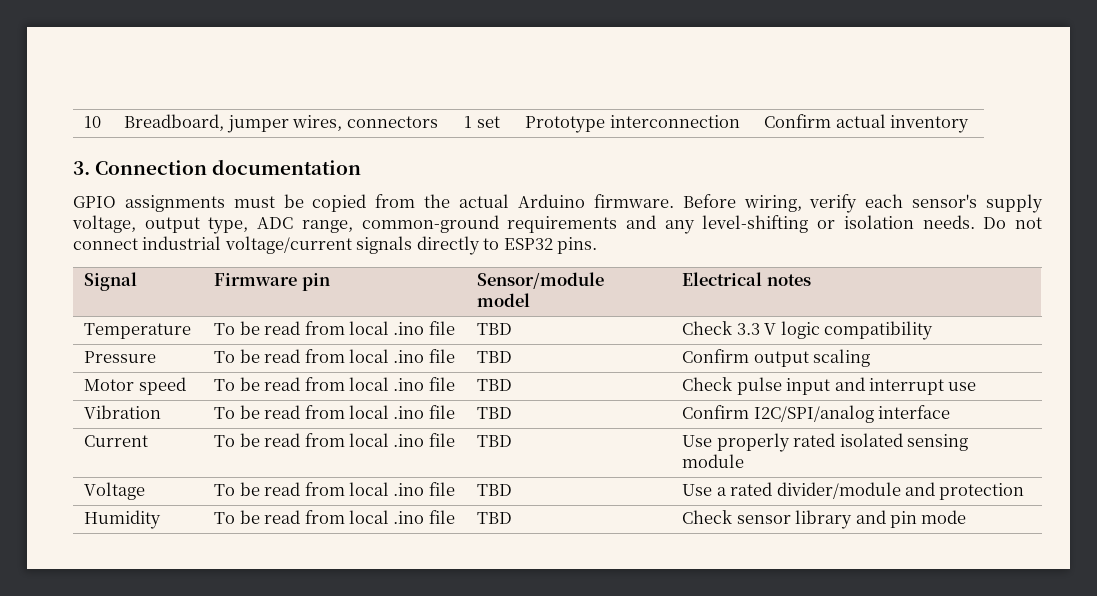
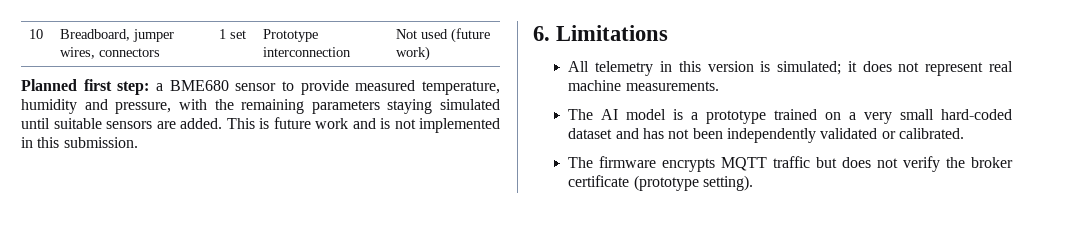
[764,114,970,133] [73,159,362,175] [73,194,1043,213] [72,215,1042,234] [73,236,598,255] [84,272,138,291] [214,273,330,291] [477,272,605,289] [477,293,531,307] [682,272,811,286] [84,323,192,339] [214,321,455,335] [477,323,513,335] [682,321,933,340] [84,351,157,363] [214,349,455,363] [477,351,513,363] [682,349,871,367] [84,377,186,395] [214,377,455,391] [477,379,513,391] [682,377,977,395] [84,405,162,419] [214,405,455,419] [477,407,513,419] [682,405,951,423] [84,435,149,447] [214,433,455,447] [477,435,513,447] [682,433,968,452] [682,454,745,468] [84,482,146,500] [214,482,455,496] [477,484,513,496] [682,482,1025,500] [84,510,162,529] [214,510,455,524] [477,512,513,524] [682,510,967,529] Confirm actual inventory // 3. Connection documentation // GPIO assignments must be copied from the actual Arduino firmware. Before wiring, verify each sensor's supply voltage, output type, ADC range, common-ground requirements and any level-shifting or isolation needs. Do not connect industrial voltage/current signals directly to ESP32 pins. // Signal | Firmware pin | Sensor/module model | Electrical notes // Temperature | To be read from local .ino file | TBD | Check 3.3 V logic compatibility // Pressure | To be read from local .ino file | TBD | Confirm output scaling // Motor speed | To be read from local .ino file | TBD | Check pulse input and interrupt use // Vibration | To be read from local .ino file | TBD | Confirm I2C/SPI/analog interface // Current | To be read from local .ino file | TBD | Use properly rated isolated sensing module // Voltage | To be read from local .ino file | TBD | Use a rated divider/module and protection // Humidity | To be read from local .ino file | TBD | Check sensor library and pin mode -> [396,28,491,43] [396,46,431,61] [21,79,501,95] [21,99,500,114] [21,117,500,133] [21,137,138,148] [533,25,669,41] [568,61,1013,76] [568,80,719,91] [568,109,1012,124] [568,128,965,143] [568,156,1013,172] [568,175,754,191] Not used (future work) // Planned first step: a BME680 sensor to provide measured temperature, humidity and pressure, with the remaining parameters staying simulated until suitable sensors are added. This is future work and is not implemented in this submission. // 6. Limitations // All telemetry in this version is simulated; it does not represent real machine measurements. // The AI model is a prototype trained on a very small hard-coded dataset and has not been independently validated or calibrated. // The firmware encrypts MQTT traffic but does not verify the broker certificate (prototype setting).

